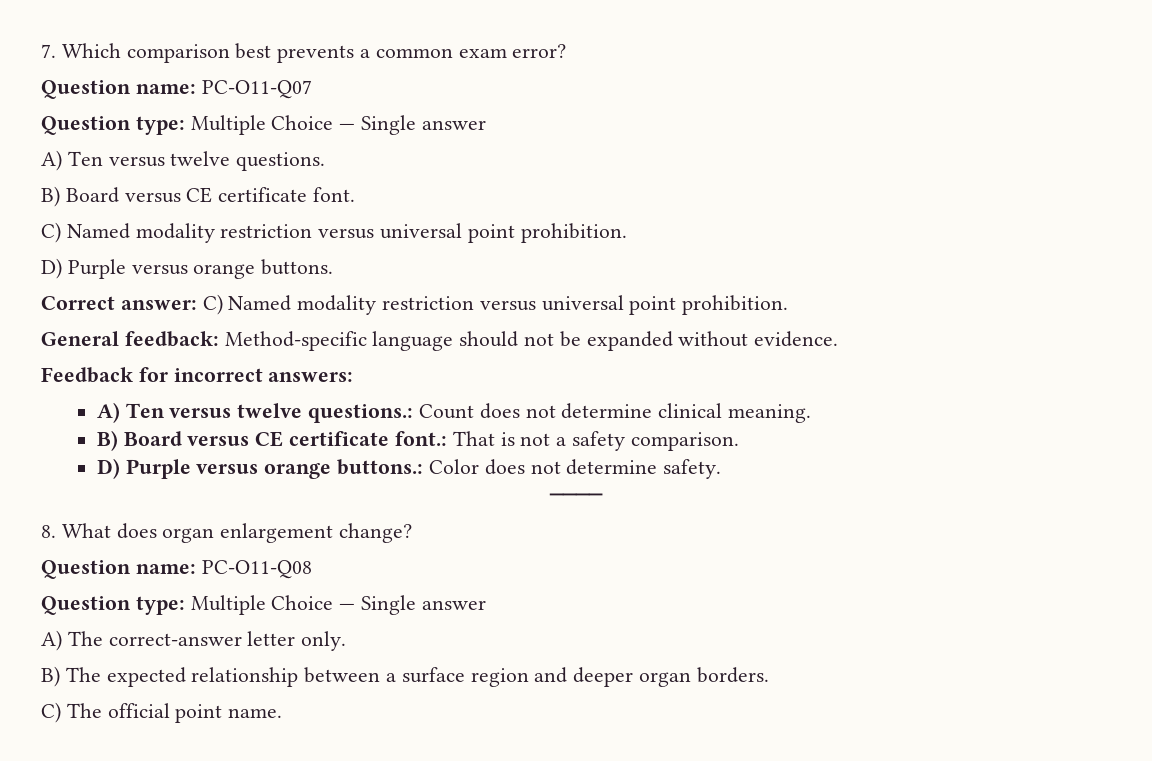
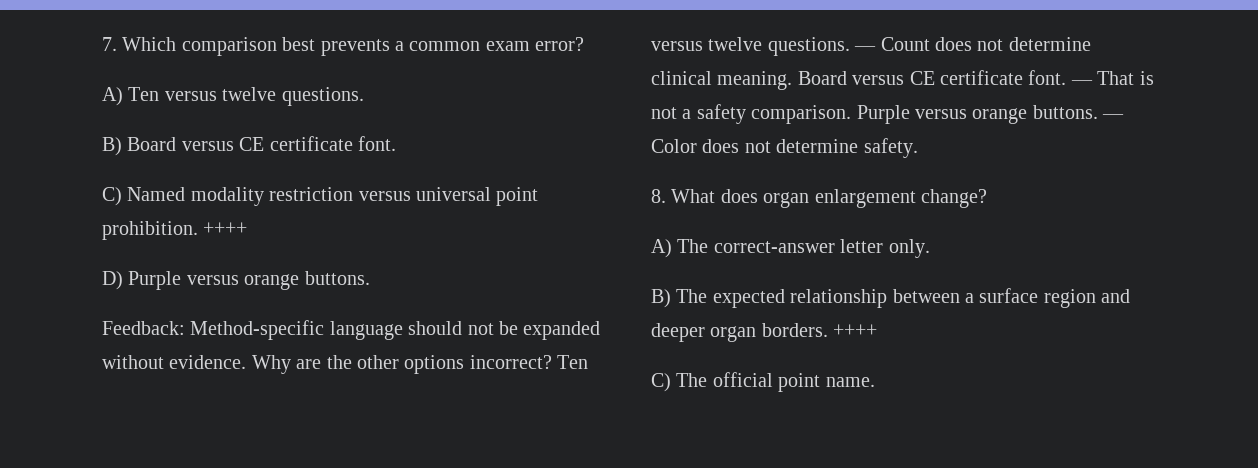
[41,80,312,99] [41,115,486,135] // Question name: PC-O11-Q07 // Question type: Multiple Choice — Single answer -> (585, 44) none
(627, 233) none -> [203,222,248,235] ++++
[41,294,789,315] [41,331,219,347] Correct answer: C) Named modality restriction versus universal point prohibition. // General feedback: -> [102,321,185,335] Feedback:
[41,367,354,383] [96,402,414,423] // Feedback for incorrect answers: // A) Ten versus twelve questions.: -> [251,355,589,374] [651,37,877,56] Why are the other options incorrect? Ten versus twelve questions. —
[96,430,447,451] // B) Board versus CE certificate font.: -> [797,70,1093,85] Board versus CE certificate font. —
[96,458,424,479] // D) Purple versus orange buttons.: -> [856,105,1125,124] Purple versus orange buttons. —
[549,493,603,502] // ──── -> (918, 148) none
[41,560,312,579] [41,595,486,615] // Question name: PC-O11-Q08 // Question type: Multiple Choice — Single answer -> (987, 198) none
(769, 675) none -> [833,324,878,337] ++++

